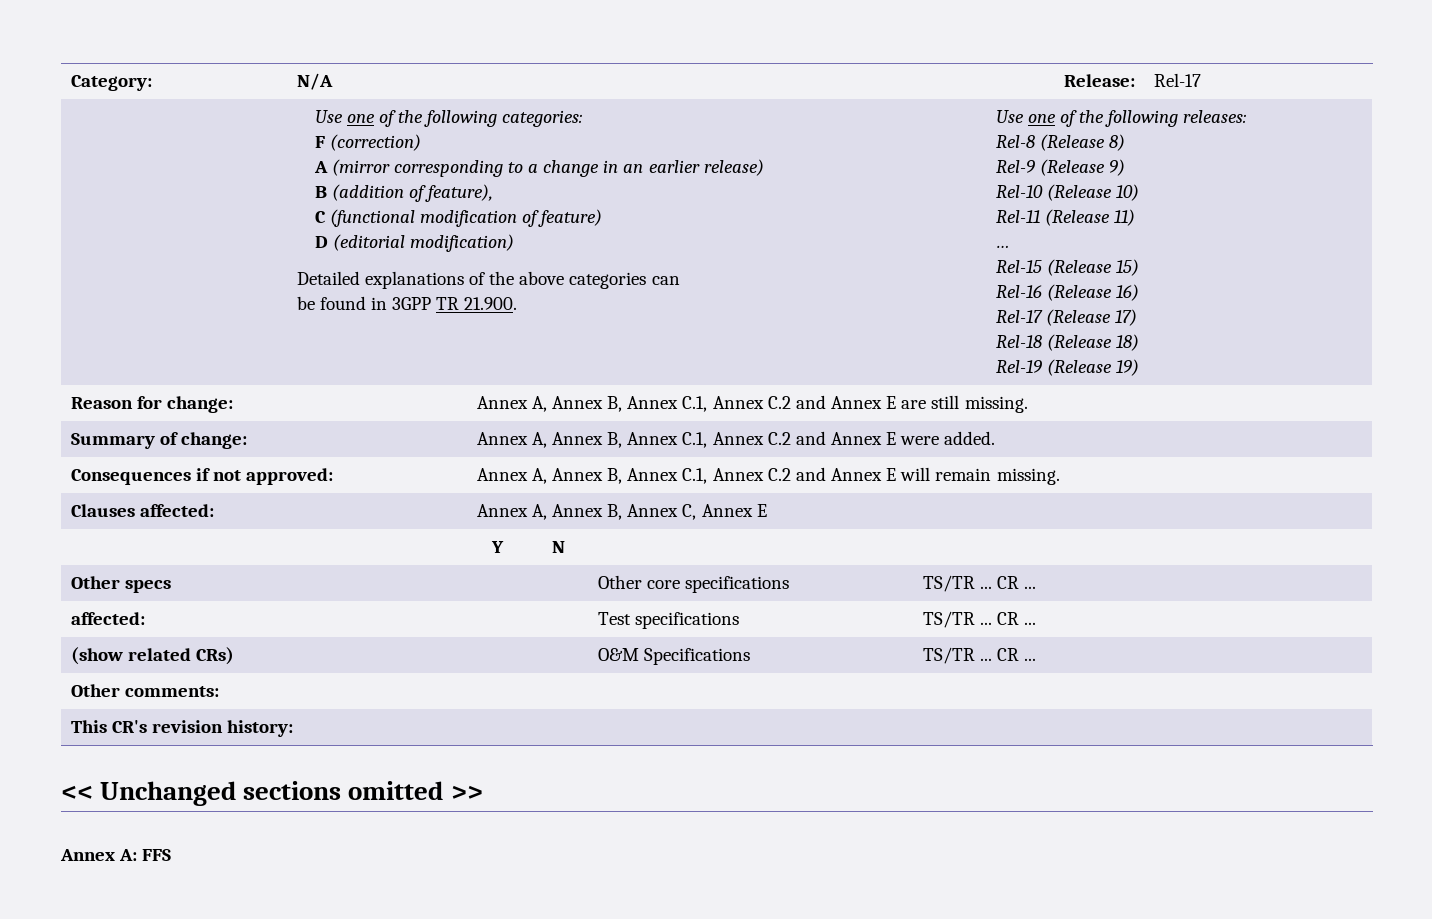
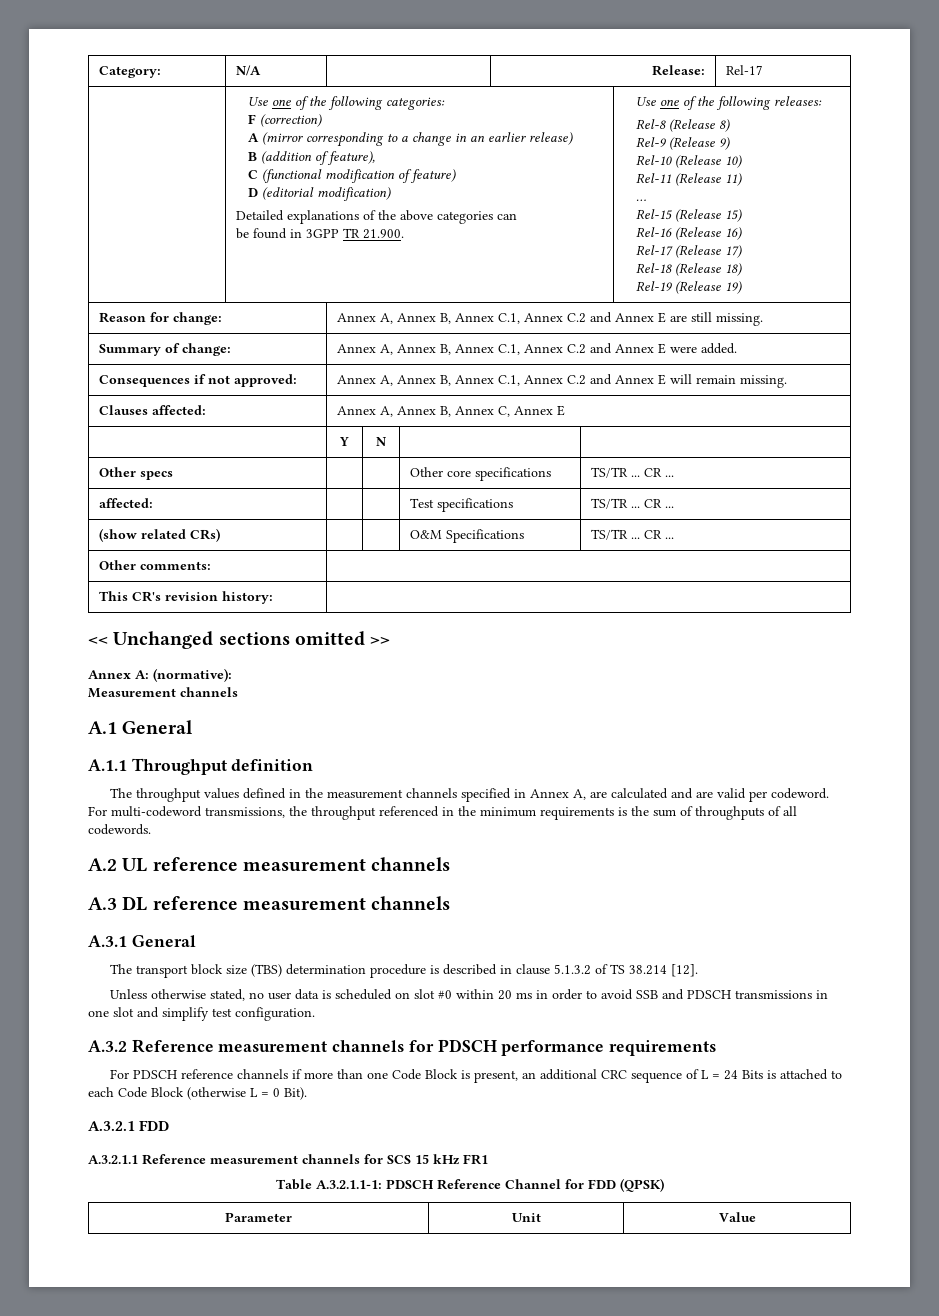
[142,849,172,861] FFS -> [153,668,232,682] [88,687,238,698] [88,720,194,734] [88,758,314,775] [110,788,830,802] [88,806,797,820] [88,824,151,835] [88,857,451,872] [88,896,451,911] [88,935,196,947] [110,964,699,978] [110,989,829,1001] [88,1007,315,1021] [88,1039,717,1056] [110,1069,843,1083] [88,1087,307,1100] [88,1120,170,1131] [88,1154,488,1165] [275,1178,664,1192] [225,1212,292,1222] [511,1213,541,1222] [718,1212,756,1222] (normative): // Measurement channels // A.1 General // A.1.1 Throughput definition // The throughput values defined in the measurement channels specified in Annex A, are calculated and are valid per codeword. For multi-codeword transmissions, the throughput referenced in the minimum requirements is the sum of throughputs of all codewords. // A.2 UL reference measurement channels // A.3 DL reference measurement channels // A.3.1 General // The transport block size (TBS) determination procedure is described in clause 5.1.3.2 of TS 38.214 [12]. // Unless otherwise stated, no user data is scheduled on slot #0 within 20 ms in order to avoid SSB and PDSCH transmissions in one slot and simplify test configuration. // A.3.2 Reference measurement channels for PDSCH performance requirements // For PDSCH reference channels if more than one Code Block is present, an additional CRC sequence of L = 24 Bits is attached to each Code Block (otherwise L = 0 Bit). // A.3.2.1 FDD // A.3.2.1.1 Reference measurement channels for SCS 15 kHz FR1 // Table A.3.2.1.1-1: PDSCH Reference Channel for FDD (QPSK) // Parameter | Unit | Value

